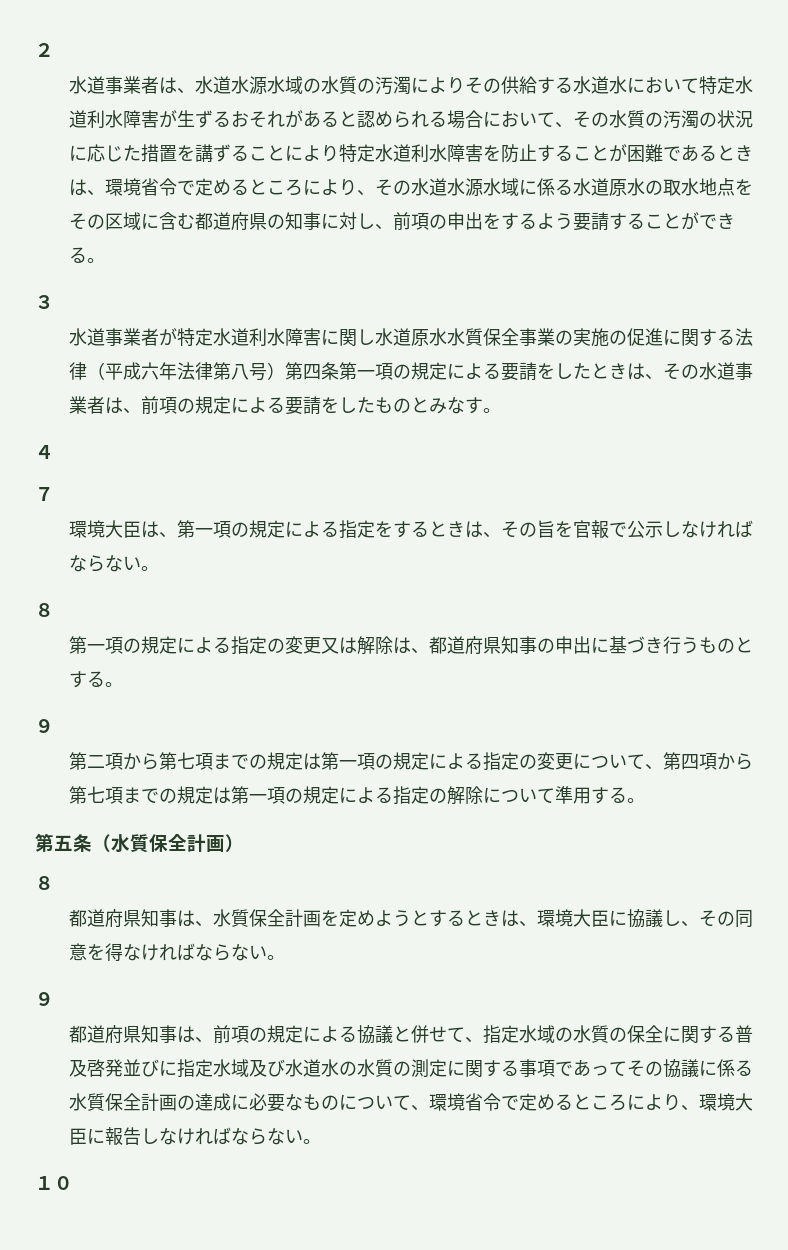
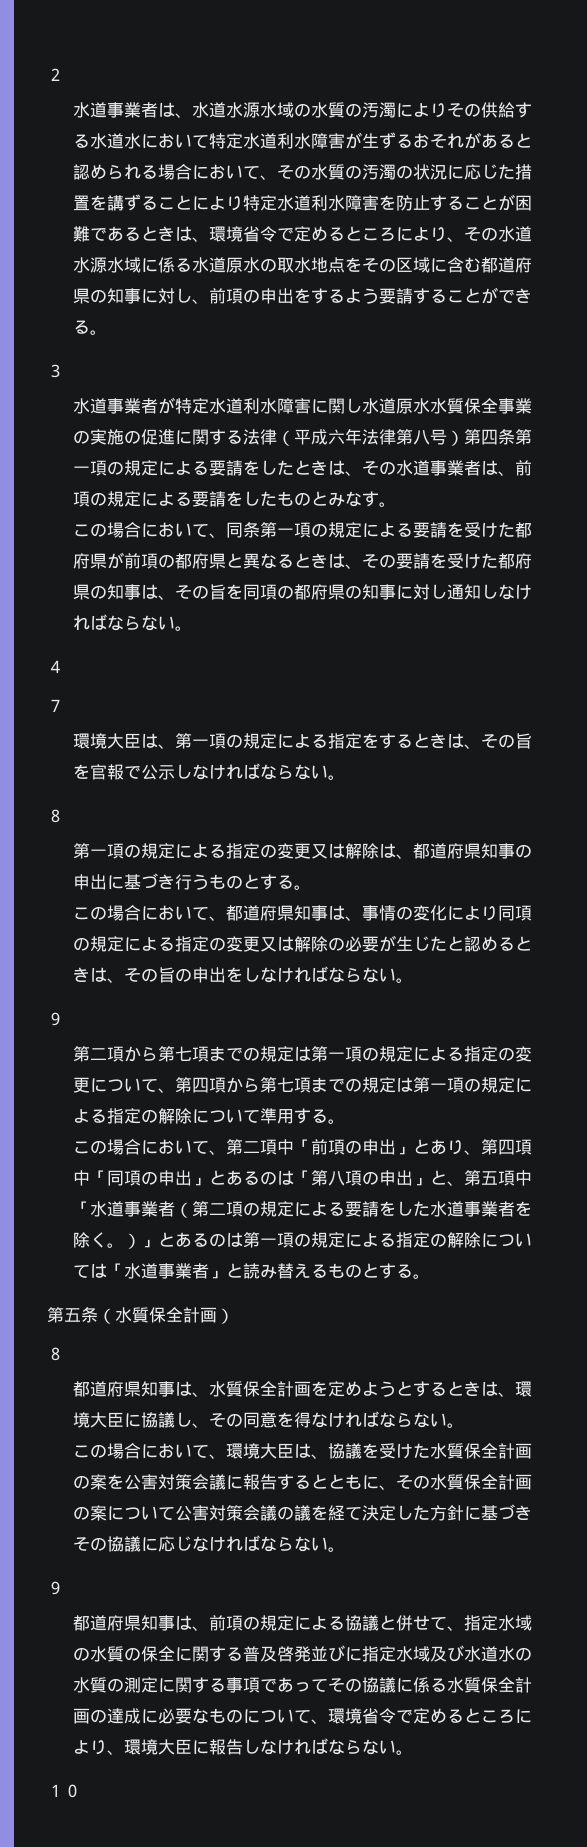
(501, 410) none -> [73,522,533,538] [73,552,533,569] [73,584,533,600] [73,614,193,631] // この場合において、同条第一項の規定による要請を受けた都府県が前項の都府県と異なるときは、その要請を受けた都府県の知事は、その旨を同項の都府県の知事に対し通知しなければならない。
(123, 684) none -> [73,905,533,921] [73,935,533,952] [73,966,414,983] // この場合において、都道府県知事は、事情の変化により同項の規定による指定の変更又は解除の必要が生じたと認めるときは、その旨の申出をしなければならない。
(645, 800) none -> [73,1139,533,1155] [73,1170,533,1186] [73,1201,533,1218] [73,1232,533,1249] [73,1263,431,1279] // この場合において、第二項中「前項の申出」とあり、第四項中「同項の申出」とあるのは「第八項の申出」と、第五項中「水道事業者（第二項の規定による要請をした水道事業者を除く。）」とあるのは第一項の規定による指定の解除については「水道事業者」と読み替えるものとする。
(285, 957) none -> [73,1443,533,1459] [73,1474,533,1490] [73,1504,533,1521] [73,1535,346,1552] // この場合において、環境大臣は、協議を受けた水質保全計画の案を公害対策会議に報告するとともに、その水質保全計画の案について公害対策会議の議を経て決定した方針に基づきその協議に応じなければならない。

